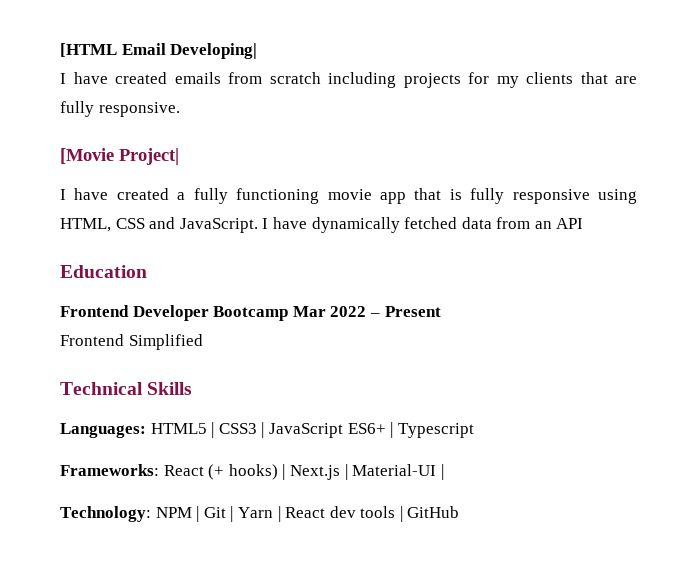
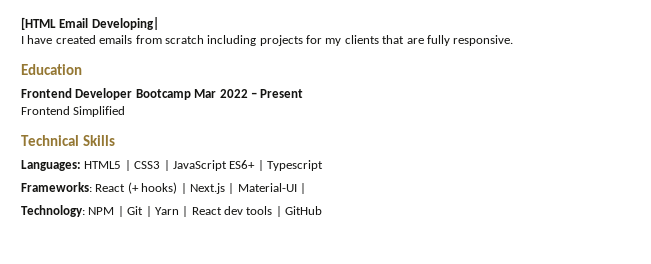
[60,148,179,165] [60,188,638,204] [60,217,584,233] // [Movie Project| // I have created a fully functioning movie app that is fully responsive using HTML, CSS and JavaScript. I have dynamically fetched data from an API -> (514, 40) none

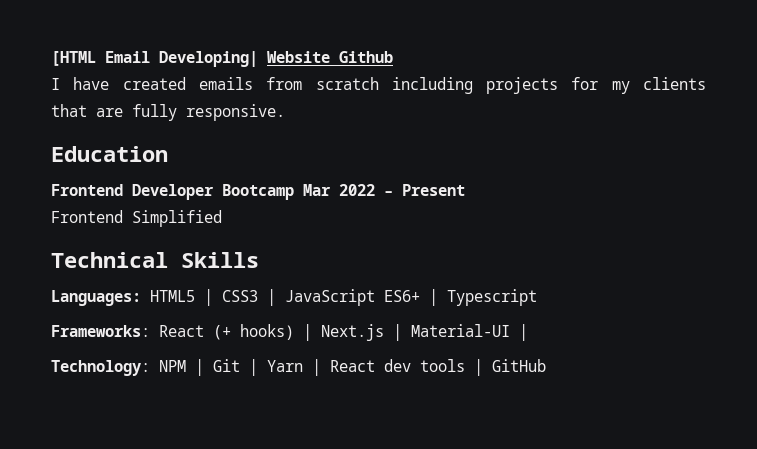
(159, 23) none -> [267,51,393,63] Website Github

